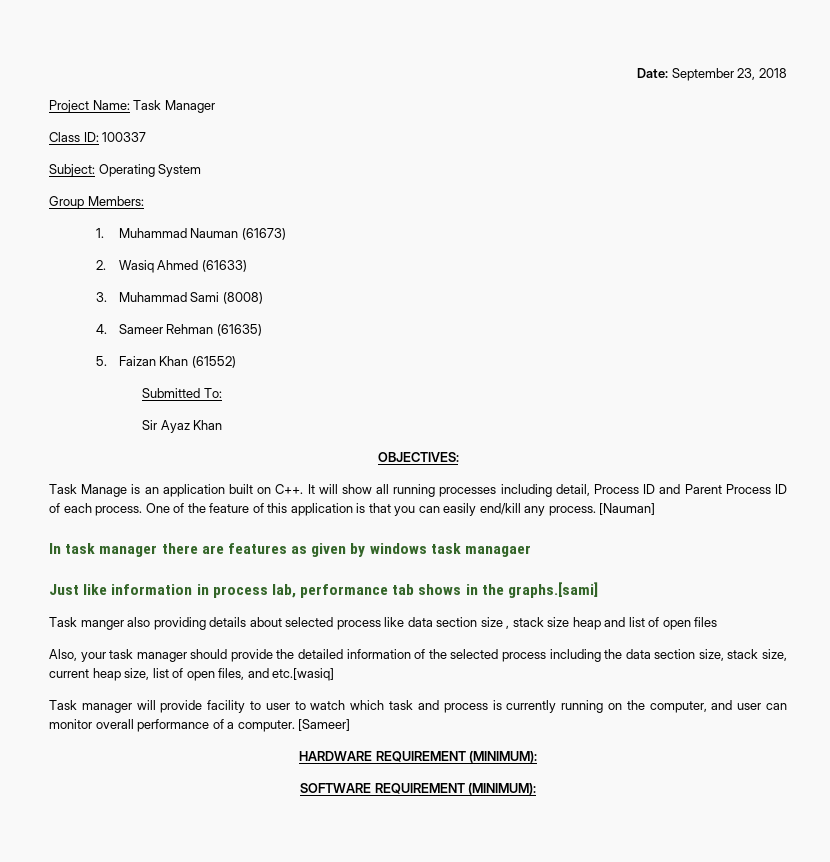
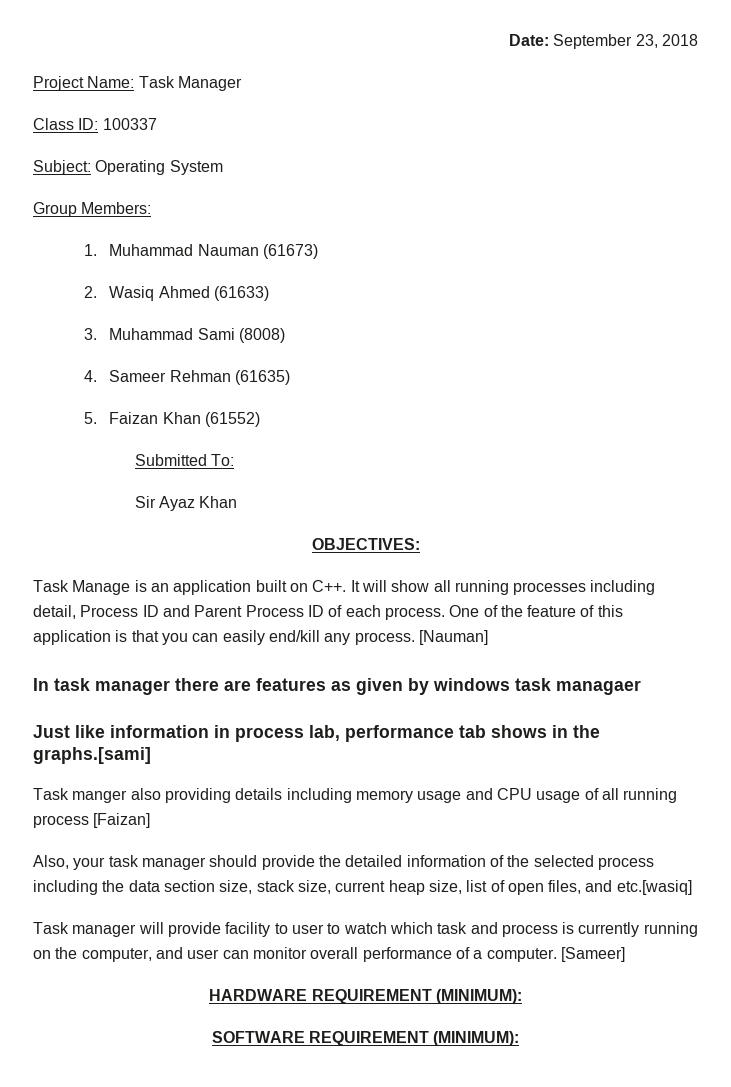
[249,617,718,630] about selected process like data section size , stack size heap and list of open files -> [286,788,678,803] [33,813,151,828] including memory usage and CPU usage of all running process [Faizan]

